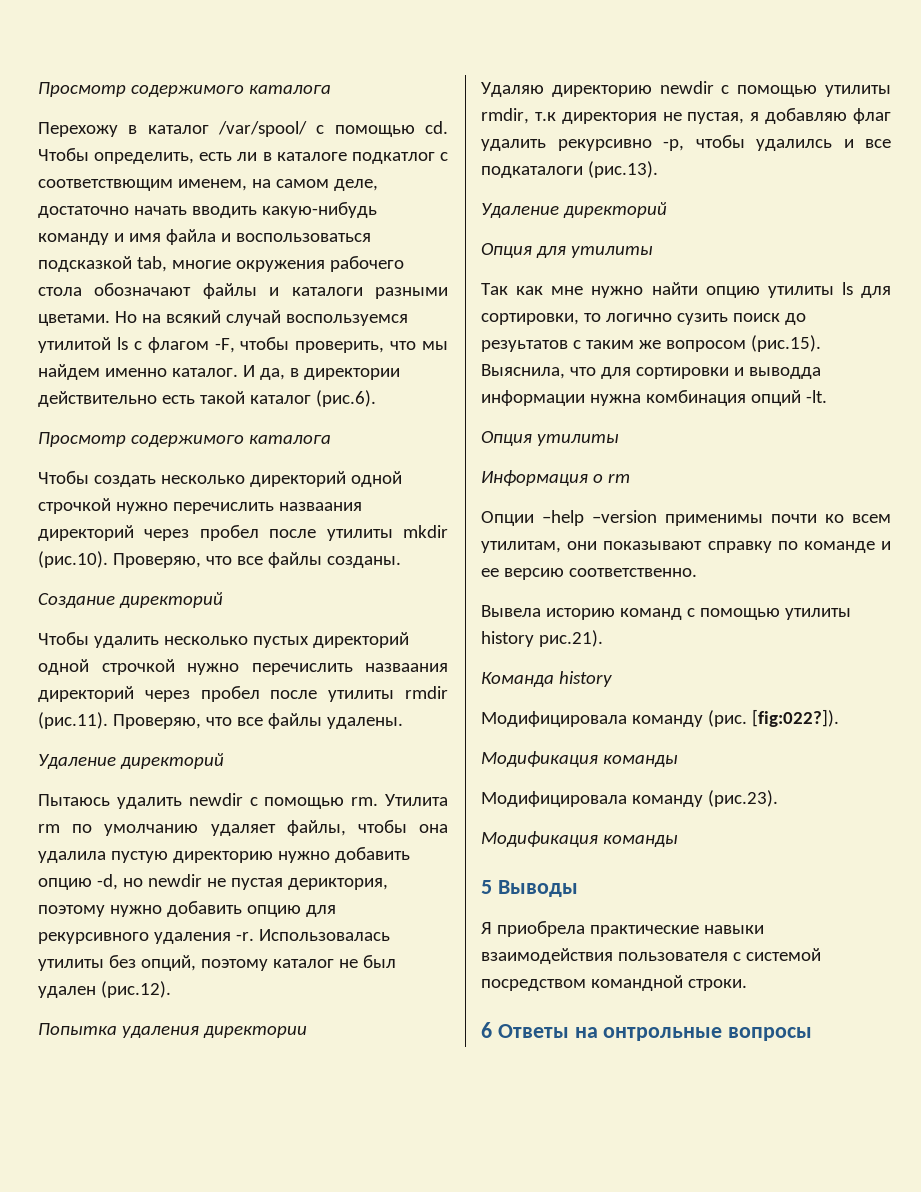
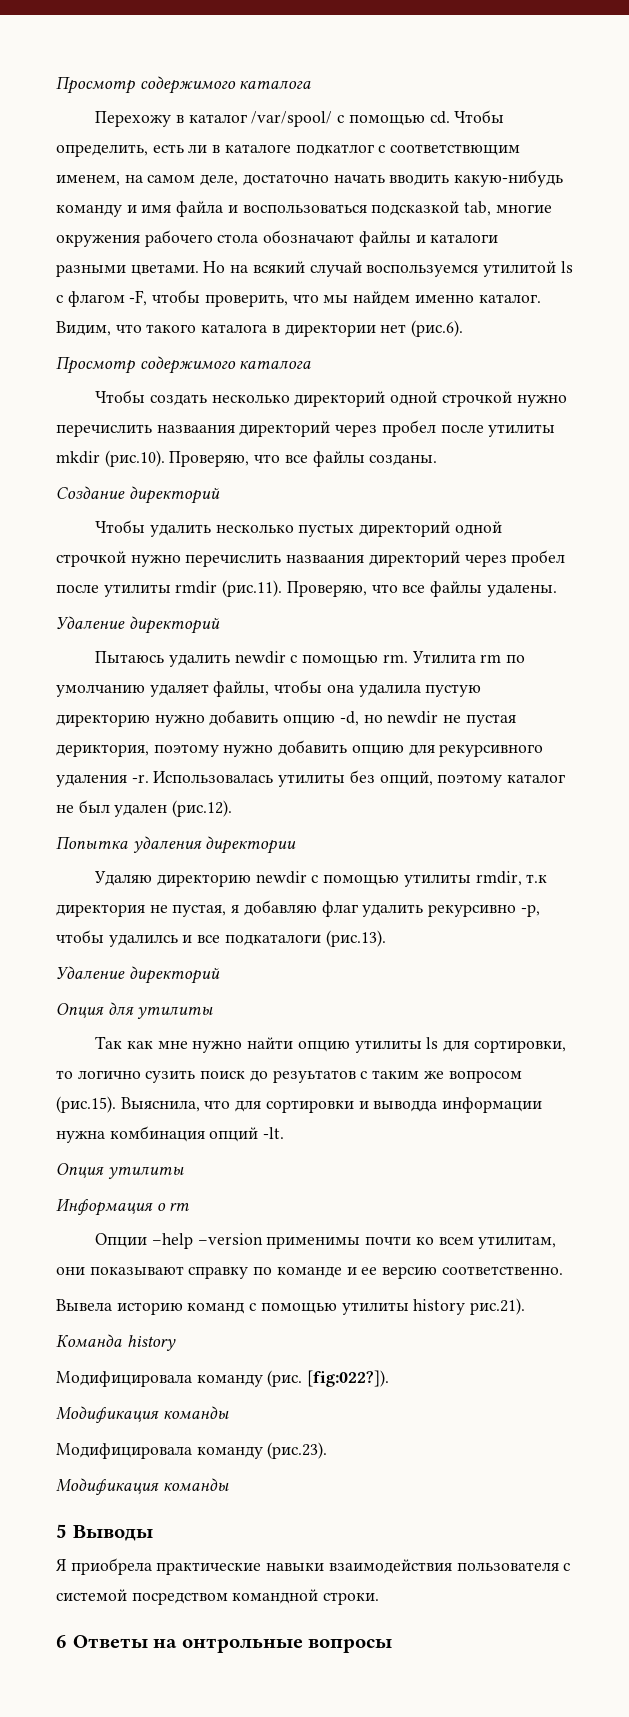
[242,365,400,380] [38,391,311,407] И да, в директории действительно есть такой каталог -> [56,321,407,337] Видим, что такого каталога в директории нет

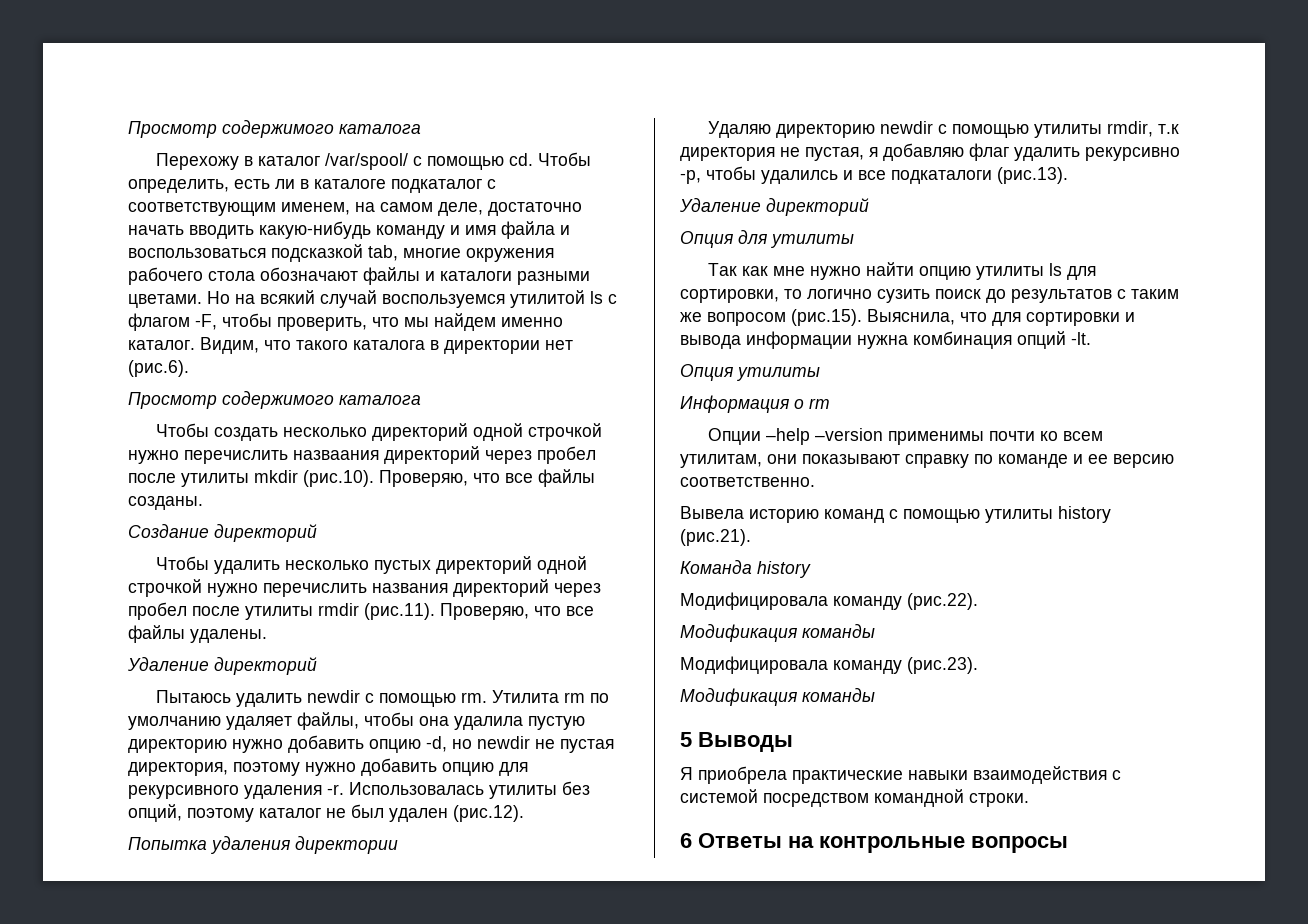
[295,144,521,156] подкатлог с соответствющим -> [391,179,496,193] [128,202,276,216] подкаталог с соответствующим
[286,555,365,563] назваания -> [372,583,448,593] названия
[56,744,149,757] дериктория, -> [128,762,228,776] директория,
[272,1070,356,1083] резуьтатов -> [1011,289,1112,303] результатов
[373,1100,438,1112] выводда -> [680,335,741,349] вывода
[470,1298,526,1315] рис.21). -> [680,529,751,546] (рис.21).
[267,1370,390,1387] (рис. [fig:022?]). -> [907,593,978,610] (рис.22).
[456,1562,559,1571] пользователя -> (1107, 775) none
[181,1638,303,1653] онтрольные -> [819,836,965,853] контрольные

